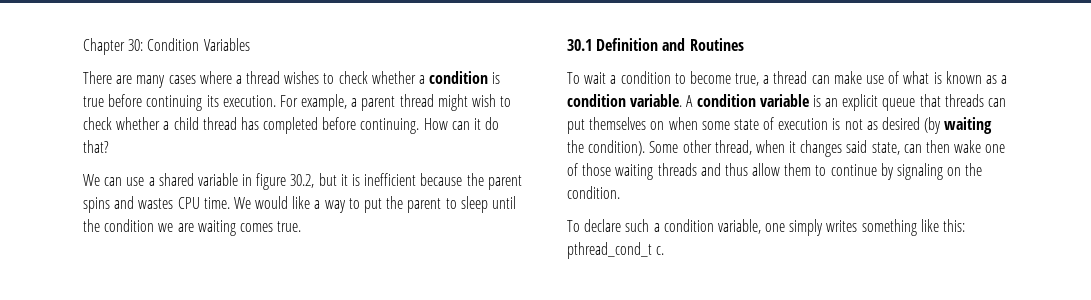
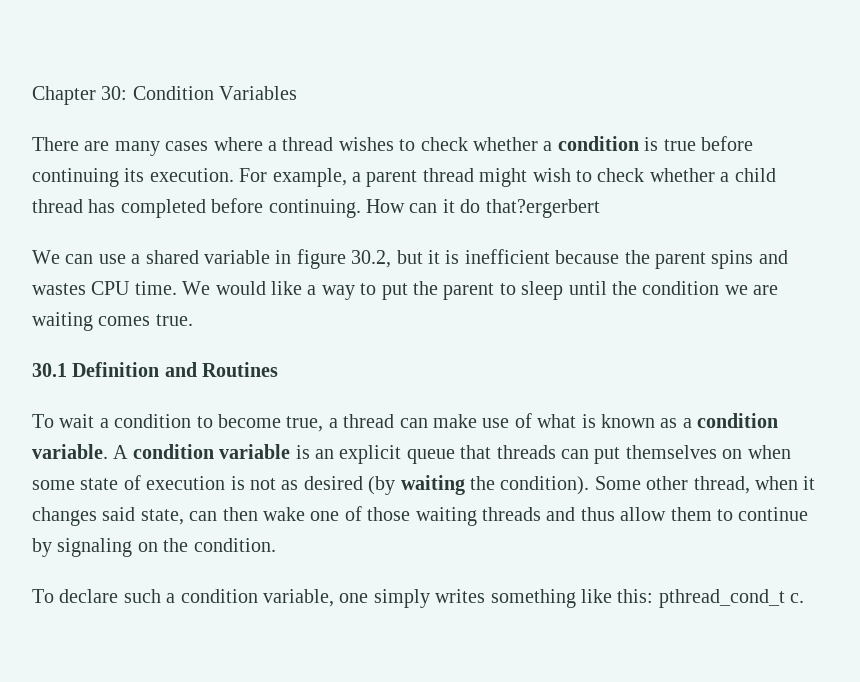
[83,140,109,153] that? -> [485,199,600,218] that?ergerbert

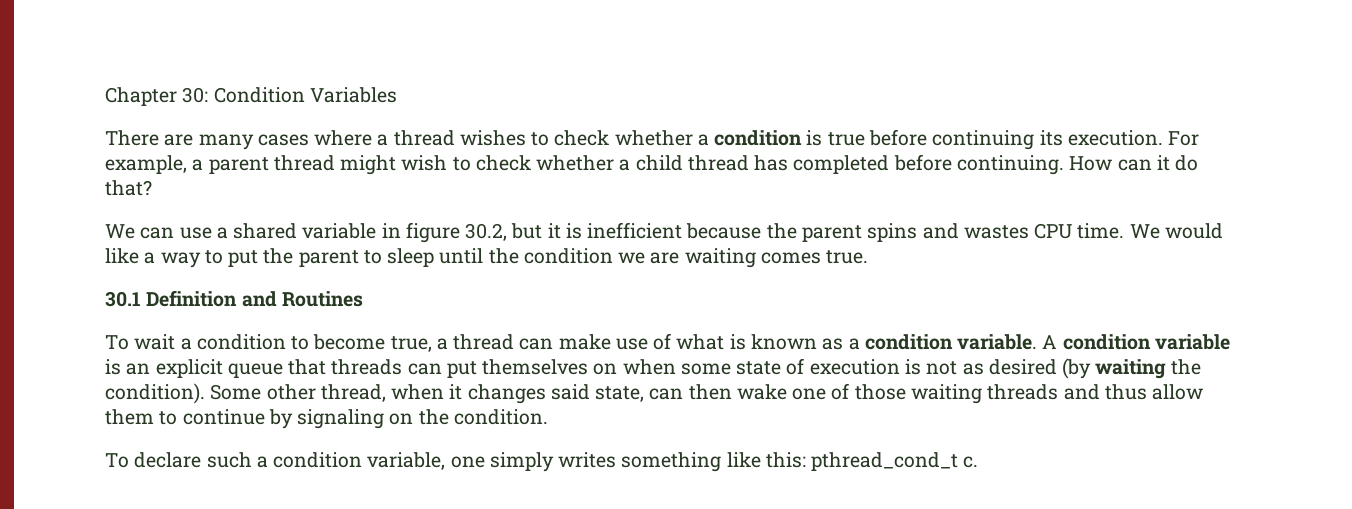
[485,199,600,218] that?ergerbert -> [105,180,152,196] that?

